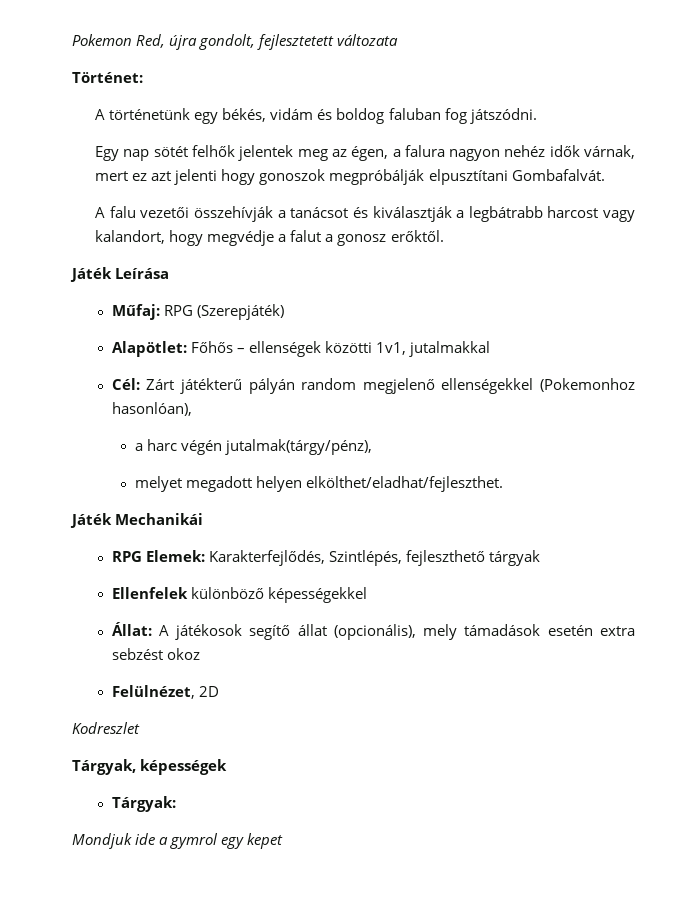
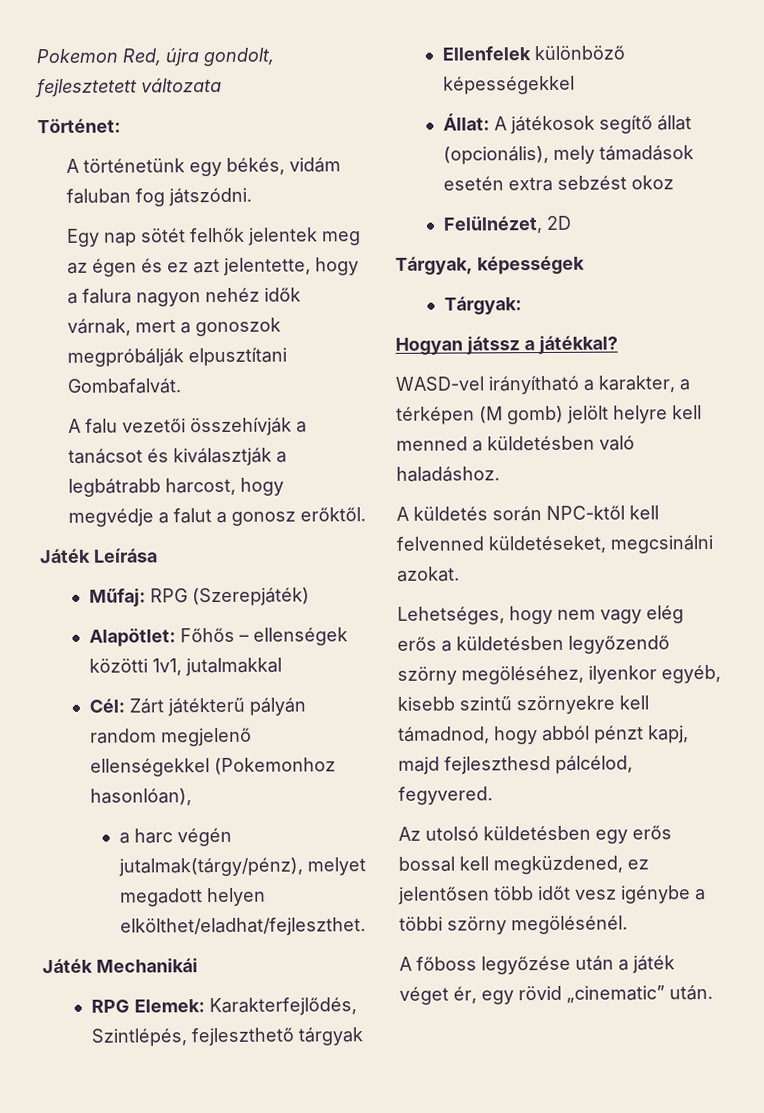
[317,108,385,124] és boldog -> (341, 165) none
[351,146,389,161] égen, -> [91,257,359,277] égen és ez azt jelentette, hogy
[132,169,256,185] ez azt jelenti hogy -> [179,322,191,334] a
[547,206,635,222] [95,230,166,244] harcost vagy kalandort, -> [164,477,236,496] harcost,
(373, 447) // -> (303, 867) none
[72,722,140,734] // Kodreszlet -> (572, 222) none
[72,833,284,849] Mondjuk ide a gymrol egy kepet -> [395,335,618,355] [395,375,690,395] [396,405,702,425] [396,435,635,452] [396,466,500,482] [396,505,659,522] [396,534,713,554] [397,566,460,582] [397,605,684,625] [397,635,670,654] [397,664,721,685] [397,695,649,715] [398,725,689,745] [398,755,633,775] [398,786,493,805] [398,825,672,844] [398,855,649,875] [398,885,706,905] [399,915,628,935] [399,955,675,975] [399,984,713,1005] Hogyan játssz a játékkal? // WASD-vel irányítható a karakter, a térképen (M gomb) jelölt helyre kell menned a küldetésben való haladáshoz. // A küldetés során NPC-ktől kell felvenned küldetéseket, megcsinálni azokat. // Lehetséges, hogy nem vagy elég erős a küldetésben legyőzendő szörny megöléséhez, ilyenkor egyéb, kisebb szintű szörnyekre kell támadnod, hogy abból pénzt kapj, majd fejleszthesd pálcélod, fegyvered. // Az utolsó küldetésben egy erős bossal kell megküzdened, ez jelentősen több időt vesz igénybe a többi szörny megölésénél. // A főboss legyőzése után a játék véget ér, egy rövid „cinematic” után.

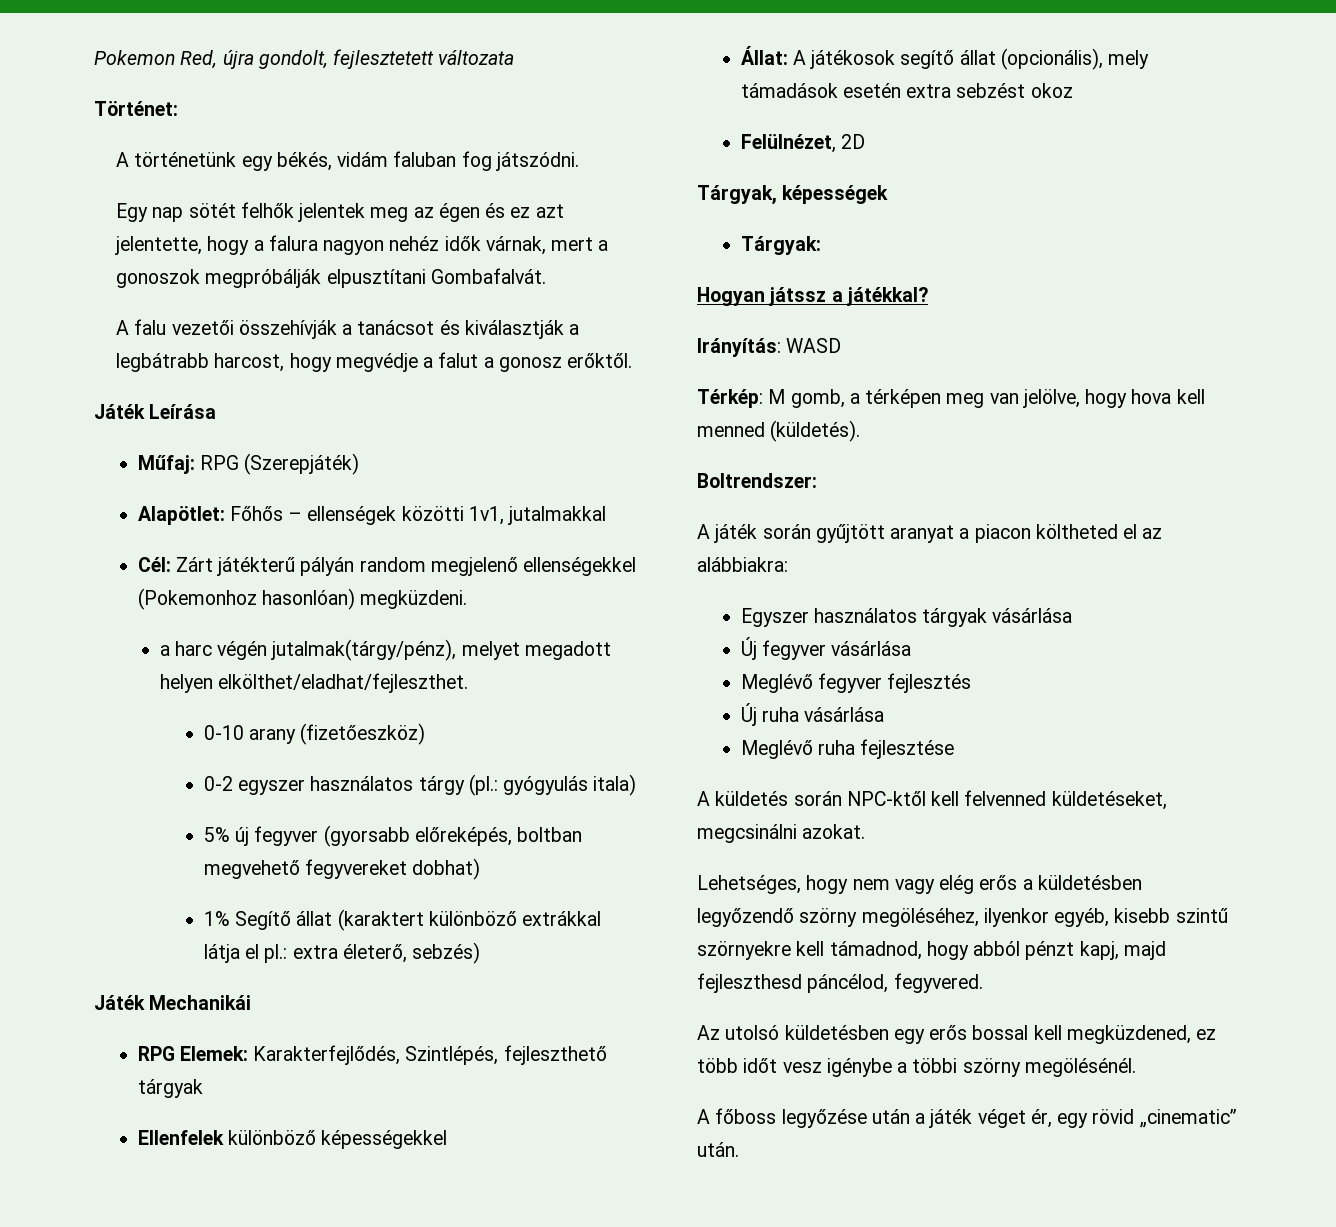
[89,788,192,806] hasonlóan), -> [261,588,468,610] hasonlóan) megküzdeni.
(366, 927) none -> [203,723,426,745] [203,774,637,796] [203,825,583,847] [203,858,481,880] [203,909,602,931] [203,942,481,964] // 0-10 arany (fizetőeszköz) // 0-2 egyszer használatos tárgy (pl.: gyógyulás itala) // 5% új fegyver (gyorsabb előreképés, boltban megvehető fegyvereket dobhat) // 1% Segítő állat (karaktert különböző extrákkal látja el pl.: extra életerő, sebzés)
[395,375,690,395] [396,405,702,425] [396,435,635,452] [396,466,500,482] WASD-vel irányítható a karakter, a térképen (M gomb) jelölt helyre kell menned a küldetésben való haladáshoz. -> [697,338,842,357] [697,389,1205,408] [697,420,861,442] [697,473,817,488] [697,524,1163,543] [697,557,788,572] [740,608,1073,627] [740,637,912,660] [740,673,972,693] [740,703,885,726] [740,739,955,759] Irányítás: WASD // Térkép: M gomb, a térképen meg van jelölve, hogy hova kell menned (küldetés). // Boltrendszer: // A játék során gyűjtött aranyat a piacon költheted el az alábbiakra: // Egyszer használatos tárgyak vásárlása // Új fegyver vásárlása // Meglévő fegyver fejlesztés // Új ruha vásárlása // Meglévő ruha fejlesztése
[555,755,633,774] pálcélod, -> [807,974,889,993] páncélod,
[398,886,490,905] jelentősen -> (1217, 1034) none

